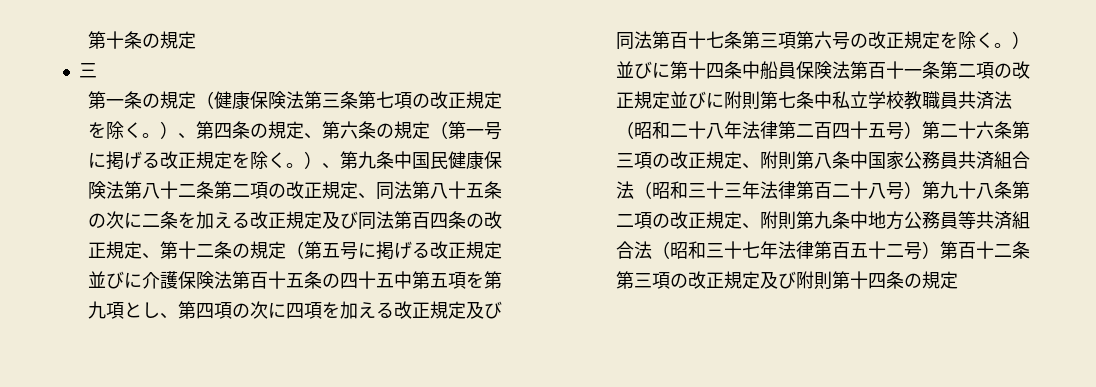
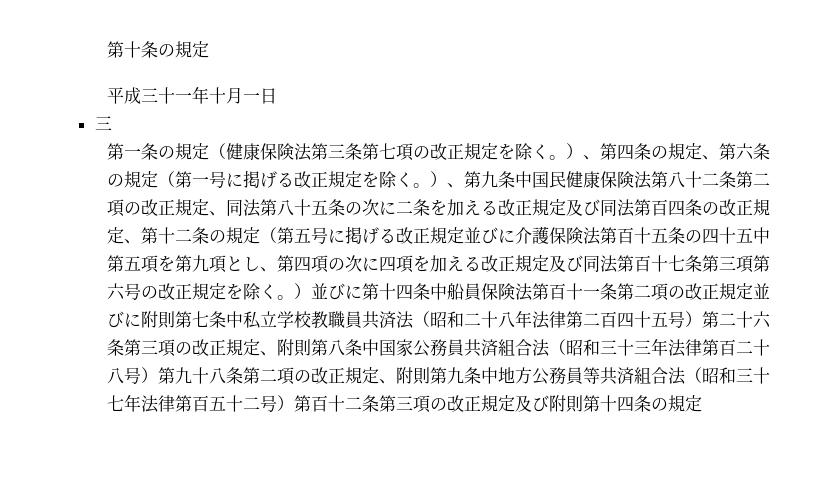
(197, 40) none -> [106,86,277,104] // 平成三十一年十月一日

